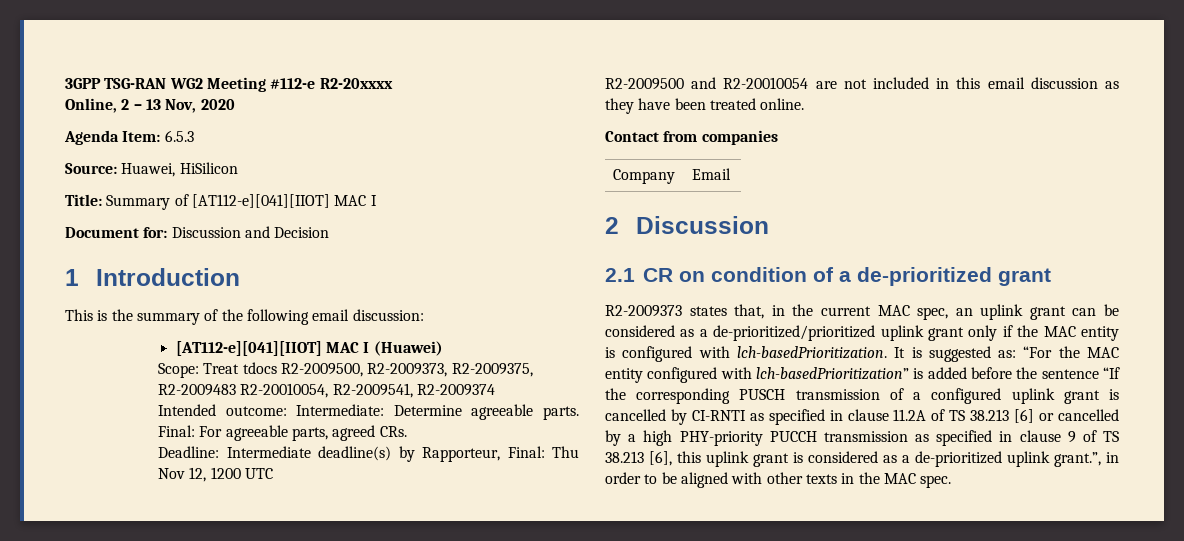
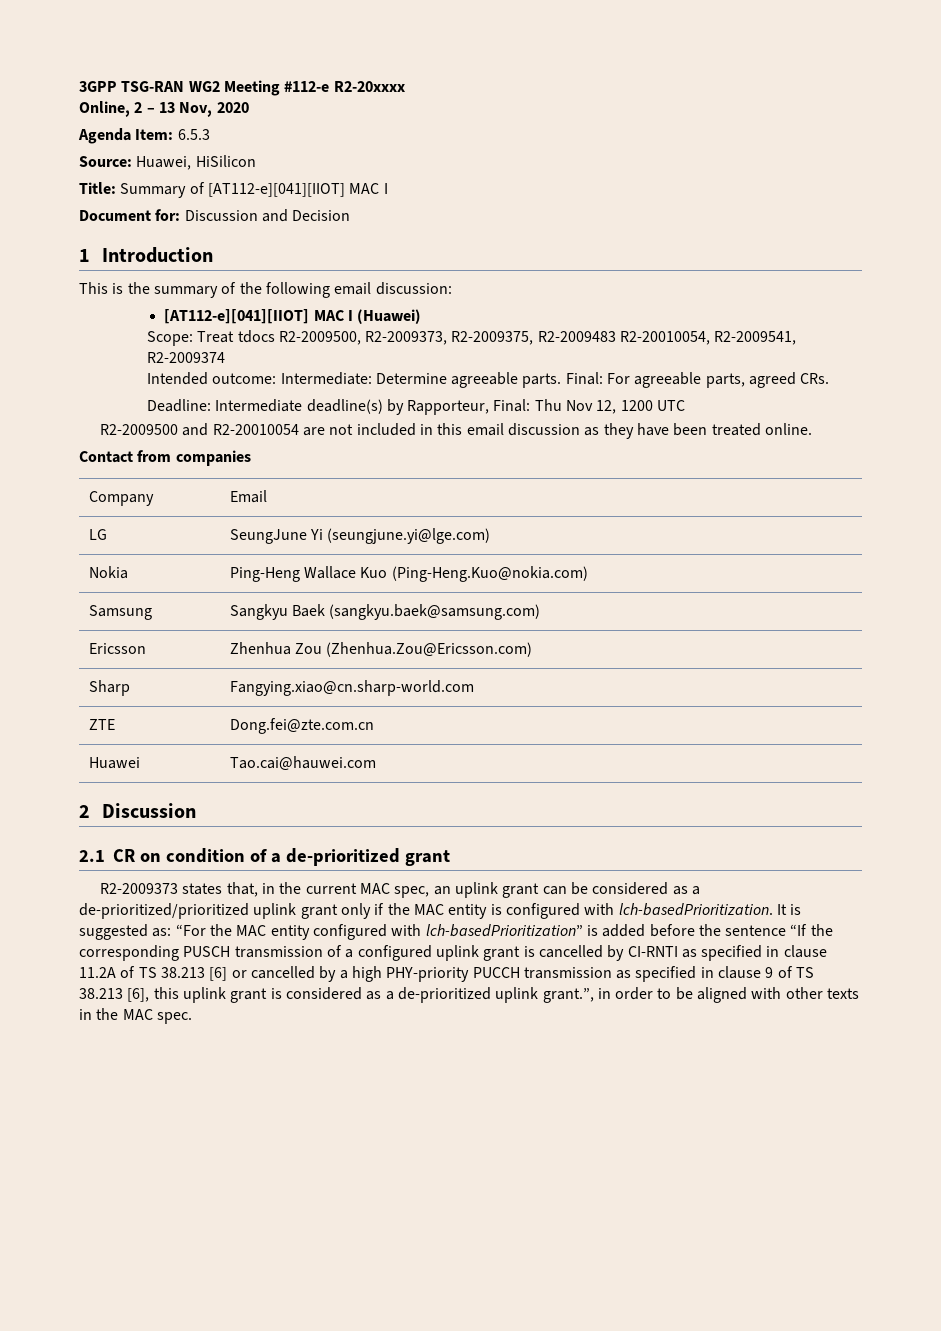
(732, 174) none -> [88,529,107,540] [229,528,491,544] [88,566,128,579] [229,566,588,582] [88,605,152,620] [229,604,541,620] [88,643,146,654] [229,642,533,657] [88,680,130,696] [229,680,474,696] [88,719,115,730] [229,718,374,734] [88,757,140,769] [229,756,376,771] // LG | SeungJune Yi (seungjune.yi@lge.com) // Nokia | Ping-Heng Wallace Kuo (Ping-Heng.Kuo@nokia.com) // Samsung | Sangkyu Baek (sangkyu.baek@samsung.com) // Ericsson | Zhenhua Zou (Zhenhua.Zou@Ericsson.com) // Sharp | Fangying.xiao@cn.sharp-world.com // ZTE | Dong.fei@zte.com.cn // Huawei | Tao.cai@hauwei.com

